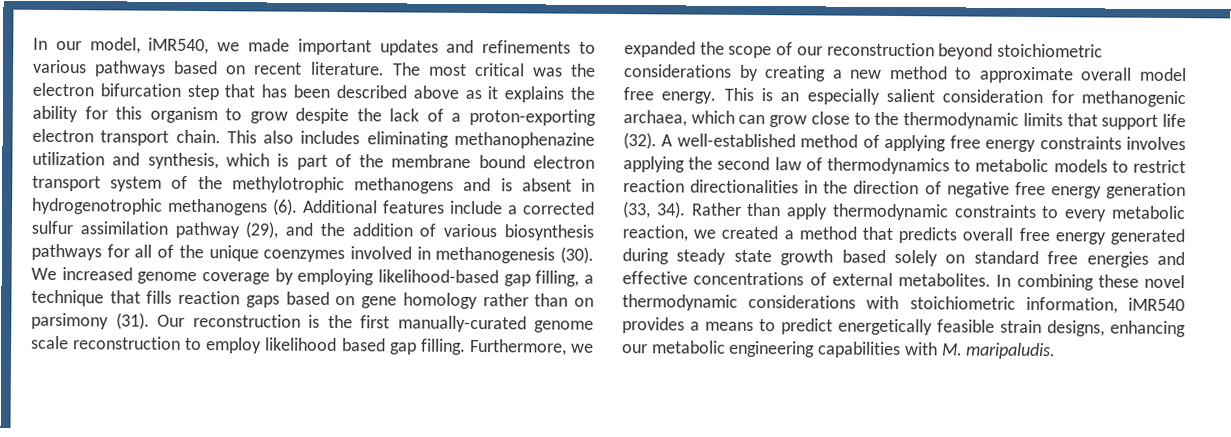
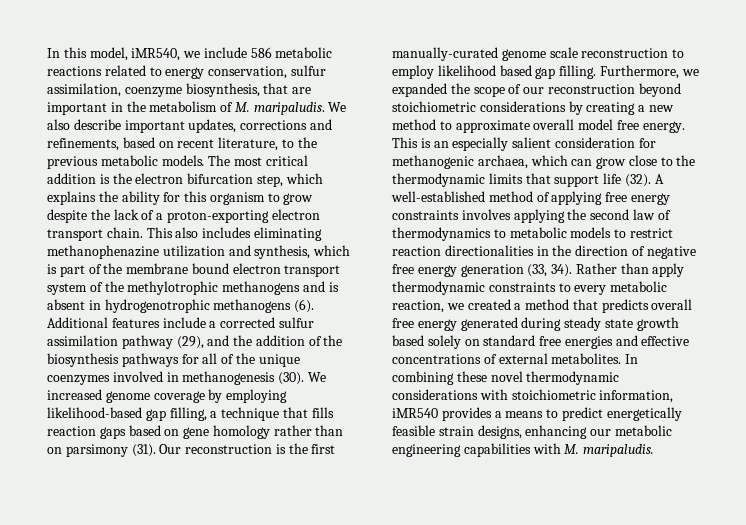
[33,37,82,51] In our -> [47,47,87,58] In this
[248,38,596,56] [33,59,385,77] made important updates and refinements to various pathways based on recent literature. -> [203,47,333,58] [47,65,326,79] [47,83,312,97] [47,101,347,115] [47,119,332,133] [47,137,317,151] [47,155,205,169] include 586 metabolic reactions related to energy conservation, sulfur assimilation, coenzyme biosynthesis, that are important in the metabolism of M. maripaludis. We also describe important updates, corrections and refinements, based on recent literature, to the previous metabolic models.
[532,67,563,77] was -> [47,173,110,184] addition is
[186,84,499,101] step that has been described above as it -> [256,173,323,187] step, which
[443,223,498,238] various -> [323,335,343,346] the

